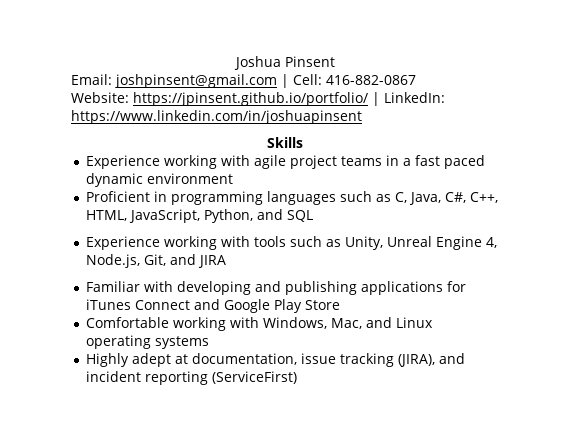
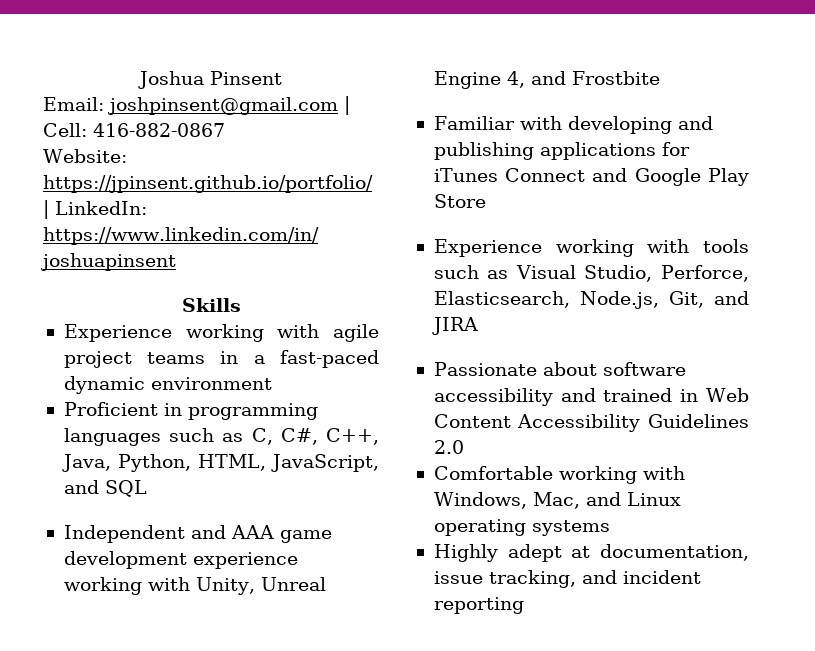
[415,155,486,169] fast paced -> [280,350,379,368] fast-paced
[409,192,442,205] Java, -> (273, 436) none
(499, 197) none -> [61,454,191,472] Java, Python,
[204,209,254,223] Python, -> (379, 463) none
[86,236,498,250] [86,254,227,268] Experience working with tools such as Unity, Unreal Engine 4, Node.js, Git, and JIRA -> [63,525,332,543] [63,551,298,569] [63,577,326,595] [433,71,660,89] Independent and AAA game development experience working with Unity, Unreal Engine 4, and Frostbite
(341, 305) none -> [433,239,749,257] [433,265,750,282] [433,291,749,309] [431,317,478,335] [433,362,686,376] [433,388,750,406] [433,414,749,432] [433,440,464,454] // Experience working with tools such as Visual Studio, Perforce, Elasticsearch, Node.js, Git, and JIRA // Passionate about software accessibility and trained in Web Content Accessibility Guidelines 2.0
[340,353,436,367] tracking (JIRA), -> [488,570,576,588] tracking,
[212,371,298,384] (ServiceFirst) -> (524, 605) none

